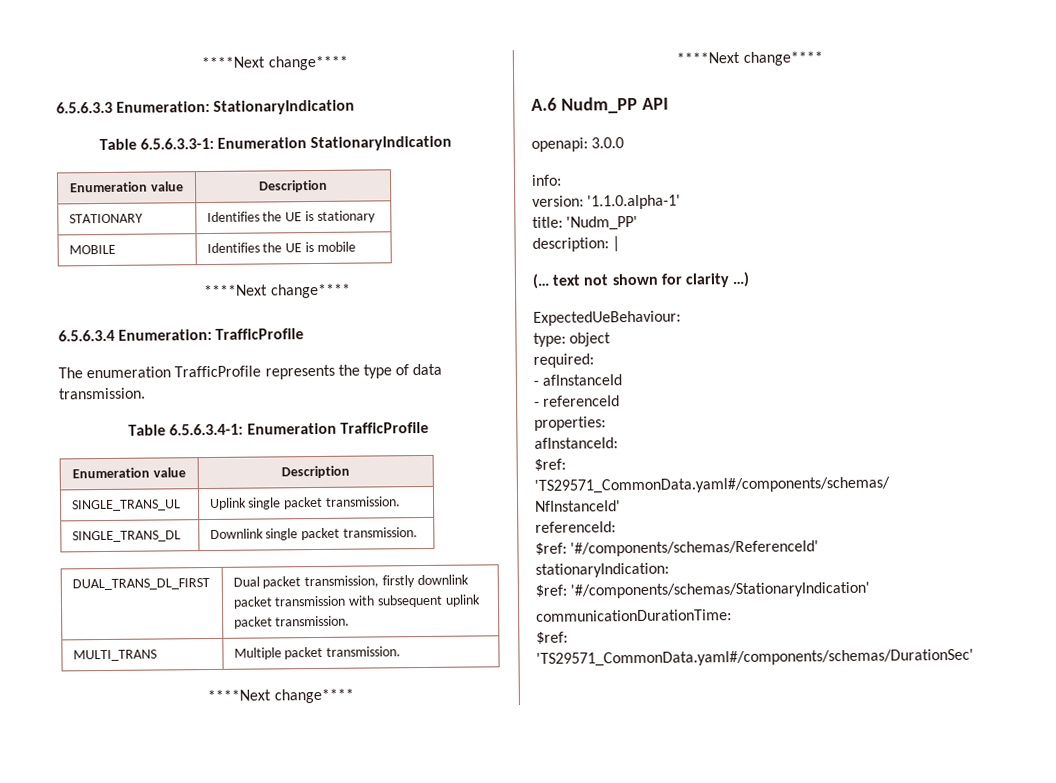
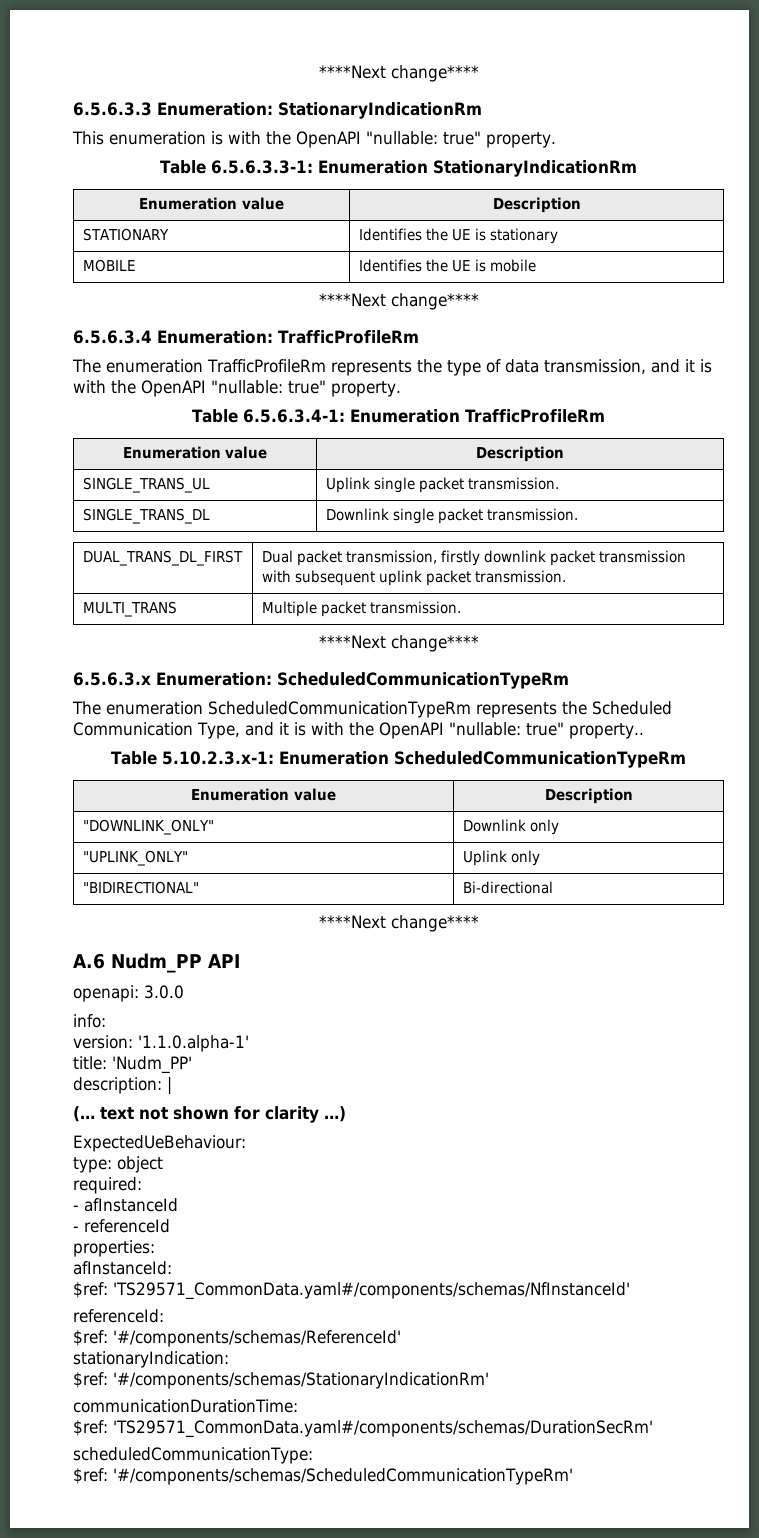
[213,99,356,115] StationaryIndication -> [278,102,482,119] [72,131,556,148] StationaryIndicationRm // This enumeration is with the OpenAPI "nullable: true" property.
[310,135,453,152] StationaryIndication -> [432,160,637,177] StationaryIndicationRm
[215,328,305,340] [58,365,262,379] TrafficProfile // The enumeration TrafficProfile -> [278,330,419,344] [72,359,326,373] TrafficProfileRm // The enumeration TrafficProfileRm
[58,387,146,400] transmission. -> [543,359,712,374] [73,380,401,397] transmission, and it is with the OpenAPI "nullable: true" property.
[339,421,429,434] TrafficProfile -> [464,409,606,423] TrafficProfileRm
(354, 696) none -> [73,672,569,689] [72,701,672,718] [73,722,644,739] [111,751,686,768] [191,788,336,801] [544,788,633,804] [82,819,214,835] [462,819,559,835] [82,850,188,866] [462,850,540,866] [82,881,199,894] [462,881,553,894] // 6.5.6.3.x Enumeration: ScheduledCommunicationTypeRm // The enumeration ScheduledCommunicationTypeRm represents the Scheduled Communication Type, and it is with the OpenAPI "nullable: true" property.. // Table 5.10.2.3.x-1: Enumeration ScheduledCommunicationTypeRm // Enumeration value | Description // "DOWNLINK_ONLY" | Downlink only // "UPLINK_ONLY" | Uplink only // "BIDIRECTIONAL" | Bi-directional
[570,581,871,599] '#/components/schemas/StationaryIndication' -> [113,1372,489,1389] '#/components/schemas/StationaryIndicationRm'
[536,648,974,667] 'TS29571_CommonData.yaml#/components/schemas/DurationSec' -> [113,1420,653,1438] [73,1447,313,1464] [73,1468,573,1485] 'TS29571_CommonData.yaml#/components/schemas/DurationSecRm' // scheduledCommunicationType: // $ref: '#/components/schemas/ScheduledCommunicationTypeRm'

